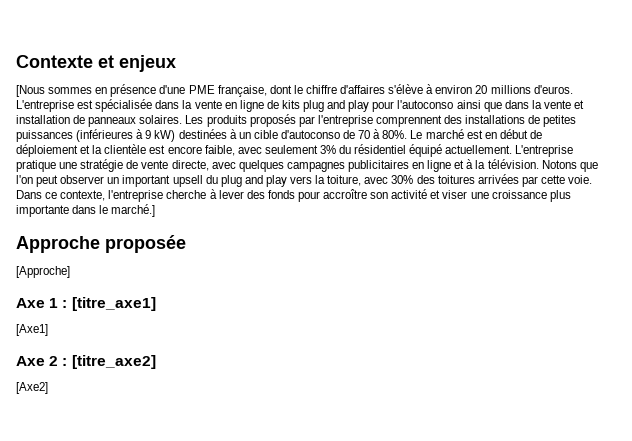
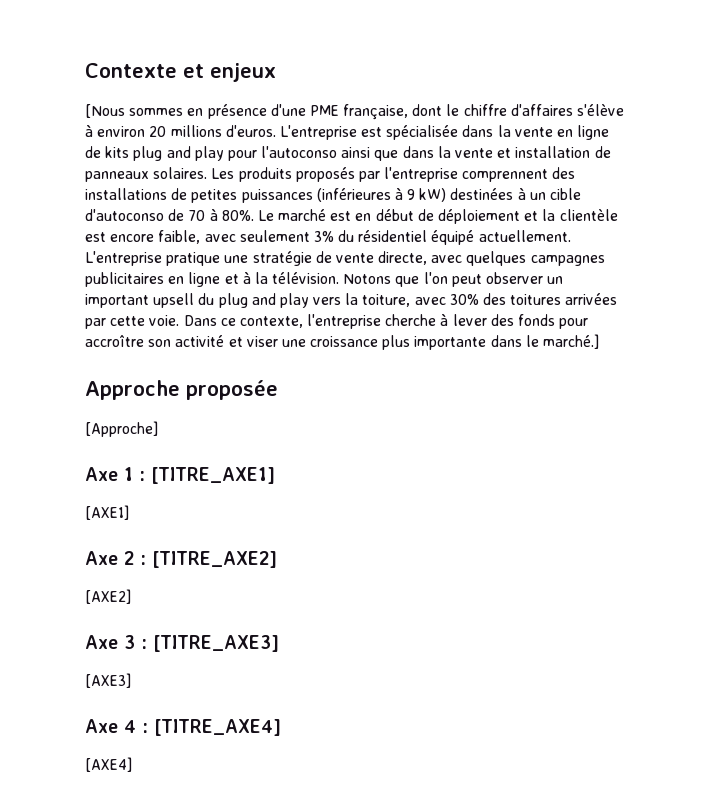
[71,297,156,311] [16,324,48,336] [titre_axe1] // [Axe1] -> [151,467,275,484] [85,505,129,520] [TITRE_AXE1] // [AXE1]
[71,355,156,369] [16,382,48,394] [titre_axe2] // [Axe2] -> [152,551,277,568] [85,589,131,604] [85,635,279,652] [85,673,131,688] [85,719,281,736] [85,757,132,772] [TITRE_AXE2] // [AXE2] // Axe 3 : [TITRE_AXE3] // [AXE3] // Axe 4 : [TITRE_AXE4] // [AXE4]

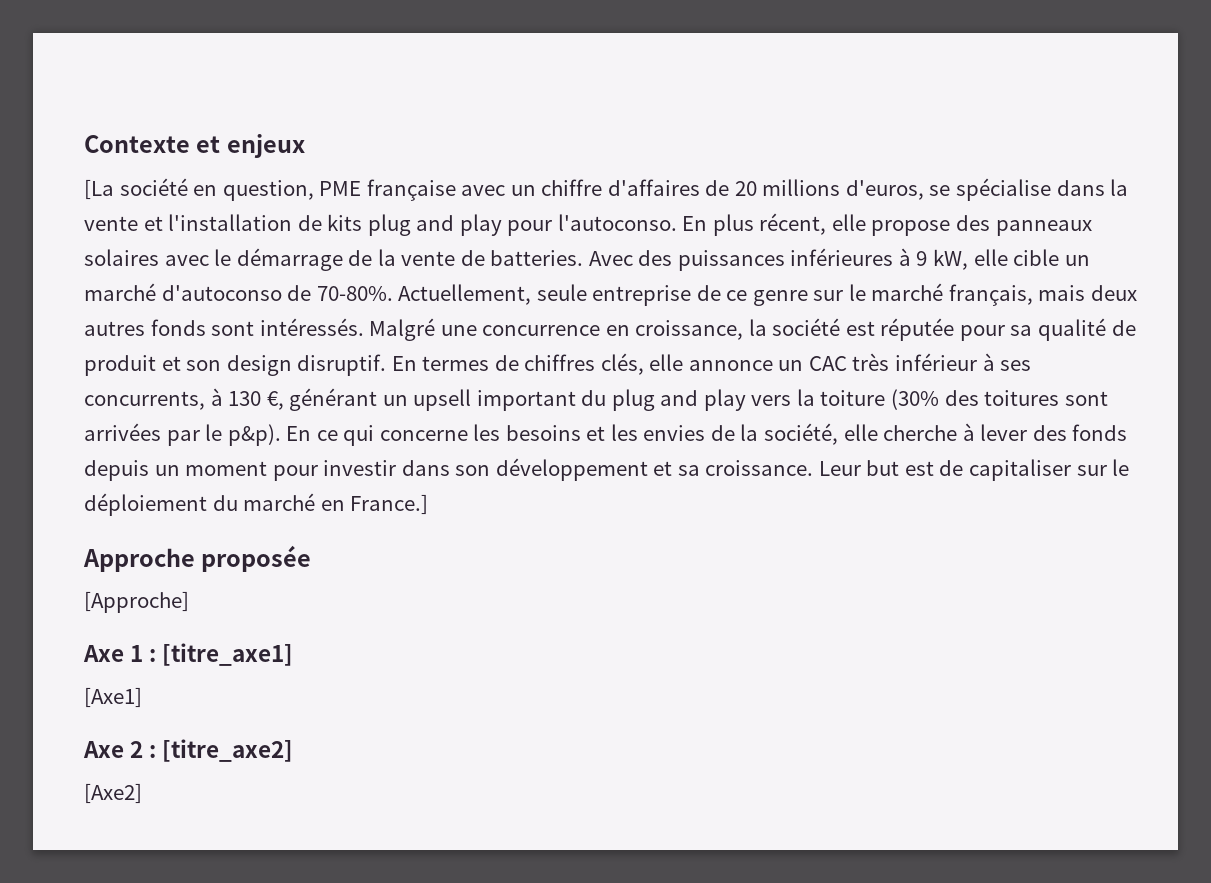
[85,104,625,120] [85,124,610,140] [Nous sommes en présence d'une PME française, dont le chiffre d'affaires s'élève à environ 20 millions d'euros. L'entreprise est spécialisée dans la vente en ligne -> [84,178,1129,201] [84,214,293,231] [La société en question, PME française avec un chiffre d'affaires de 20 millions d'euros, se spécialise dans la vente et l'installation
[261,146,611,161] [85,167,576,182] [85,187,582,203] [85,208,618,224] [85,230,571,245] [85,251,605,266] [85,271,564,287] [85,293,195,308] l'autoconso ainsi que dans la vente et installation de panneaux solaires. Les produits proposés par l'entreprise comprennent des installations de petites puissances (inférieures à 9 kW) destinées à un cible d'autoconso de 70 à 80%. Le marché est en début de déploiement et la clientèle est encore faible, avec seulement 3% du résidentiel équipé actuellement. L'entreprise pratique une stratégie de vente directe, avec quelques campagnes publicitaires en ligne et à la télévision. Notons que l'on peut observer un important upsell -> [557,213,1092,236] [84,248,1090,271] [84,283,1138,306] [84,318,1136,341] [84,353,1032,376] [84,388,576,411] l'autoconso. En plus récent, elle propose des panneaux solaires avec le démarrage de la vente de batteries. Avec des puissances inférieures à 9 kW, elle cible un marché d'autoconso de 70-80%. Actuellement, seule entreprise de ce genre sur le marché français, mais deux autres fonds sont intéressés. Malgré une concurrence en croissance, la société est réputée pour sa qualité de produit et son design disruptif. En termes de chiffres clés, elle annonce un CAC très inférieur à ses concurrents, à 130 €, générant un upsell important
[362,294,479,307] toiture, avec 30% -> [820,389,940,410] toiture (30%
(562, 299) none -> [1064,391,1108,406] sont
[110,314,382,329] cette voie. Dans ce contexte, l'entreprise -> [205,423,878,446] le p&p). En ce qui concerne les besoins et les envies de la société, elle
[559,318,589,329] [85,334,600,350] pour accroître son activité et viser une croissance plus importante dans le marché.] -> [84,458,1130,481] [84,493,429,516] depuis un moment pour investir dans son développement et sa croissance. Leur but est de capitaliser sur le déploiement du marché en France.]
[151,467,275,484] [85,505,129,520] [TITRE_AXE1] // [AXE1] -> [162,643,294,666] [84,687,142,708] [titre_axe1] // [Axe1]
[152,551,277,568] [85,589,131,604] [85,635,279,652] [85,673,131,688] [85,719,281,736] [85,757,132,772] [TITRE_AXE2] // [AXE2] // Axe 3 : [TITRE_AXE3] // [AXE3] // Axe 4 : [TITRE_AXE4] // [AXE4] -> [162,739,294,762] [84,783,142,804] [titre_axe2] // [Axe2]

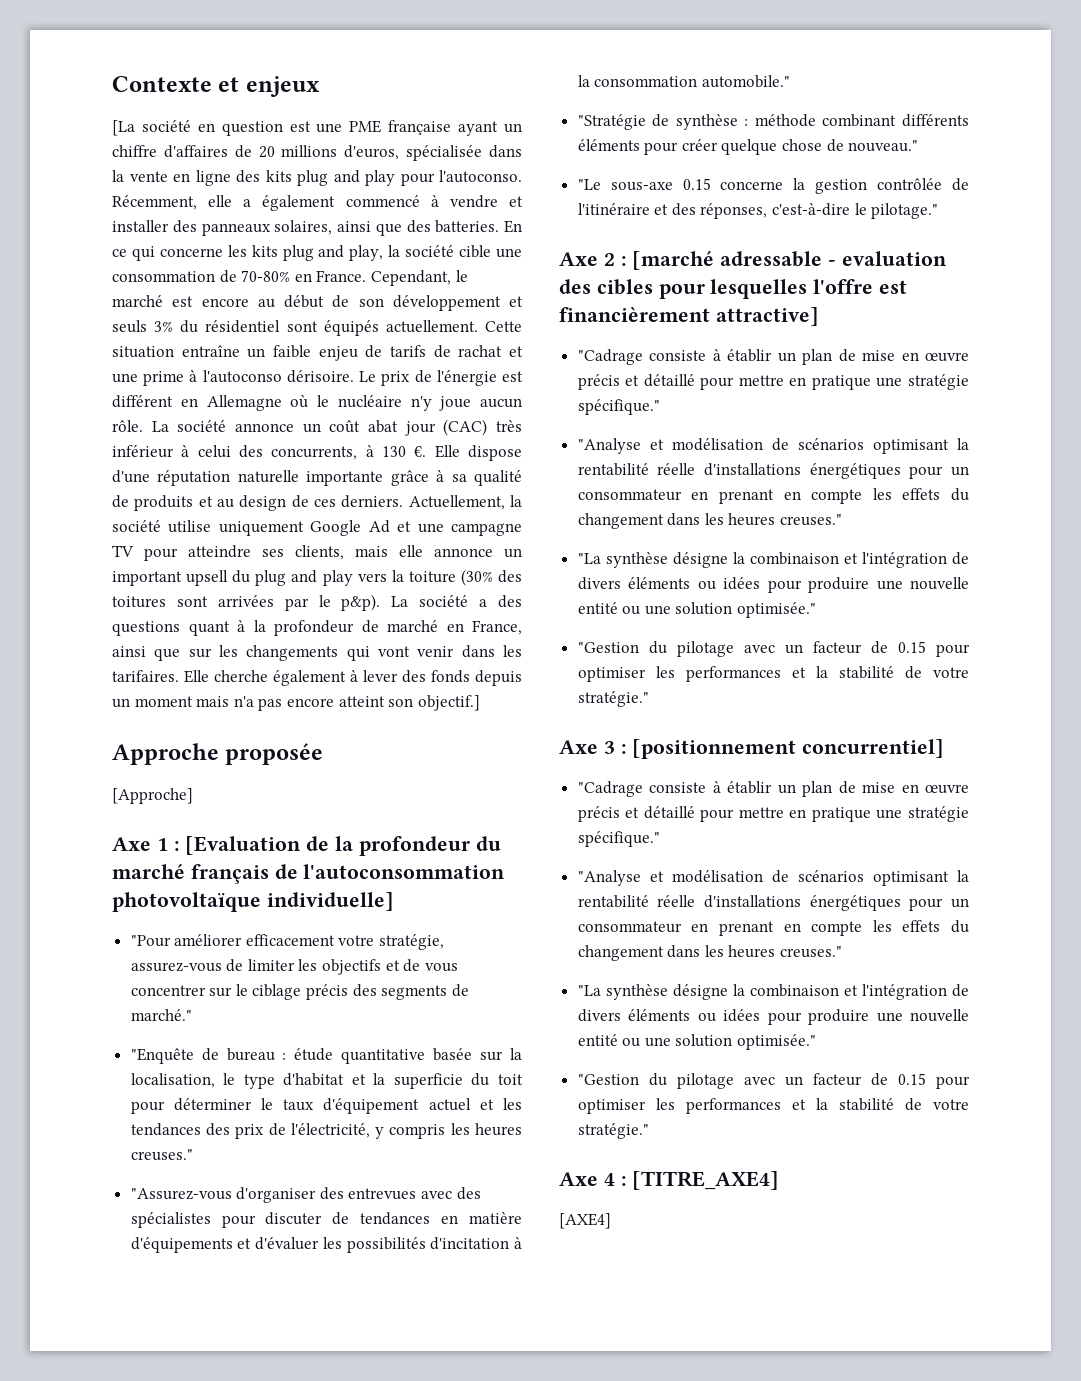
[222,180,314,201] question, -> [221,121,343,136] question est une
[461,185,506,196] avec -> [458,121,499,136] ayant
[929,178,1052,201] se spécialise -> [406,145,483,161] spécialisée
[143,214,322,231] et l'installation de -> [173,170,260,186] en ligne des
[682,213,1092,236] [84,248,1090,271] [84,283,1138,306] [84,318,1136,341] [84,353,1032,376] [84,388,576,411] En plus récent, elle propose des panneaux solaires avec le démarrage de la vente de batteries. Avec des puissances inférieures à 9 kW, elle cible un marché d'autoconso de 70-80%. Actuellement, seule entreprise de ce genre sur le marché français, mais deux autres fonds sont intéressés. Malgré une concurrence en croissance, la société est réputée pour sa qualité de produit et son design disruptif. En termes de chiffres clés, elle annonce un CAC très inférieur à ses concurrents, à 130 €, générant un upsell important -> [112,195,523,211] [112,220,522,236] [112,245,523,261] [112,270,468,286] [112,295,523,311] [112,320,522,336] [112,345,523,361] [112,370,523,386] [112,394,522,411] [112,419,522,436] [112,445,522,461] [112,470,522,486] [112,495,522,511] [112,520,522,536] [112,545,522,561] [112,570,229,586] Récemment, elle a également commencé à vendre et installer des panneaux solaires, ainsi que des batteries. En ce qui concerne les kits plug and play, la société cible une consommation de 70-80% en France. Cependant, le marché est encore au début de son développement et seuls 3% du résidentiel sont équipés actuellement. Cette situation entraîne un faible enjeu de tarifs de rachat et une prime à l'autoconso dérisoire. Le prix de l'énergie est différent en Allemagne où le nucléaire n'y joue aucun rôle. La société annonce un coût abat jour (CAC) très inférieur à celui des concurrents, à 130 €. Elle dispose d'une réputation naturelle importante grâce à sa qualité de produits et au design de ces derniers. Actuellement, la société utilise uniquement Google Ad et une campagne TV pour atteindre ses clients, mais elle annonce un important upsell
[286,423,958,446] En ce qui concerne les besoins et les envies de la société, elle cherche -> [391,595,523,608] [112,620,522,636] [112,645,522,661] [112,670,346,686] La société a des questions quant à la profondeur de marché en France, ainsi que sur les changements qui vont venir dans les tarifaires. Elle cherche également
[272,458,1130,481] [84,493,429,516] pour investir dans son développement et sa croissance. Leur but est de capitaliser sur le déploiement du marché en France.] -> [196,695,480,711] mais n'a pas encore atteint son objectif.]
[162,643,294,666] [84,687,142,708] [83,739,294,762] [84,783,142,804] [titre_axe1] // [Axe1] // Axe 2 : [titre_axe2] // [Axe2] -> [185,836,501,856] [112,864,506,884] [112,892,394,912] [130,934,445,950] [130,959,458,975] [130,984,469,1000] [130,1009,192,1021] [130,1048,522,1064] [130,1073,523,1089] [130,1098,523,1114] [130,1123,522,1139] [130,1149,193,1161] [130,1187,481,1203] [130,1212,522,1228] [130,1237,522,1253] [577,75,790,88] [577,114,969,130] [577,139,919,155] [577,178,969,194] [577,203,939,219] [559,251,947,270] [559,279,908,299] [559,307,819,326] [577,349,969,365] [577,374,969,390] [577,399,660,415] [577,438,969,454] [577,463,969,479] [577,488,969,504] [577,513,843,529] [577,552,969,568] [577,577,969,593] [577,602,817,618] [577,641,970,657] [577,666,969,682] [577,691,649,707] [559,739,945,759] [577,781,969,797] [577,806,969,822] [577,831,660,847] [577,870,969,886] [577,895,969,911] [577,920,969,936] [577,945,843,961] [577,984,969,1000] [577,1009,969,1025] [577,1034,817,1050] [577,1073,970,1089] [577,1098,969,1114] [577,1123,649,1139] [559,1171,780,1190] [559,1213,611,1229] [Evaluation de la profondeur du marché français de l'autoconsommation photovoltaïque individuelle] // "Pour améliorer efficacement votre stratégie, assurez-vous de limiter les objectifs et de vous concentrer sur le ciblage précis des segments de marché." // "Enquête de bureau : étude quantitative basée sur la localisation, le type d'habitat et la superficie du toit pour déterminer le taux d'équipement actuel et les tendances des prix de l'électricité, y compris les heures creuses." // "Assurez-vous d'organiser des entrevues avec des spécialistes pour discuter de tendances en matière d'équipements et d'évaluer les possibilités d'incitation à la consommation automobile." // "Stratégie de synthèse : méthode combinant différents éléments pour créer quelque chose de nouveau." // "Le sous-axe 0.15 concerne la gestion contrôlée de l'itinéraire et des réponses, c'est-à-dire le pilotage." // Axe 2 : [marché adressable - evaluation des cibles pour lesquelles l'offre est financièrement attractive] // "Cadrage consiste à établir un plan de mise en œuvre précis et détaillé pour mettre en pratique une stratégie spécifique." // "Analyse et modélisation de scénarios optimisant la rentabilité réelle d'installations énergétiques pour un consommateur en prenant en compte les effets du changement dans les heures creuses." // "La synthèse désigne la combinaison et l'intégration de divers éléments ou idées pour produire une nouvelle entité ou une solution optimisée." // "Gestion du pilotage avec un facteur de 0.15 pour optimiser les performances et la stabilité de votre stratégie." // Axe 3 : [positionnement concurrentiel] // "Cadrage consiste à établir un plan de mise en œuvre précis et détaillé pour mettre en pratique une stratégie spécifique." // "Analyse et modélisation de scénarios optimisant la rentabilité réelle d'installations énergétiques pour un consommateur en prenant en compte les effets du changement dans les heures creuses." // "La synthèse désigne la combinaison et l'intégration de divers éléments ou idées pour produire une nouvelle entité ou une solution optimisée." // "Gestion du pilotage avec un facteur de 0.15 pour optimiser les performances et la stabilité de votre stratégie." // Axe 4 : [TITRE_AXE4] // [AXE4]

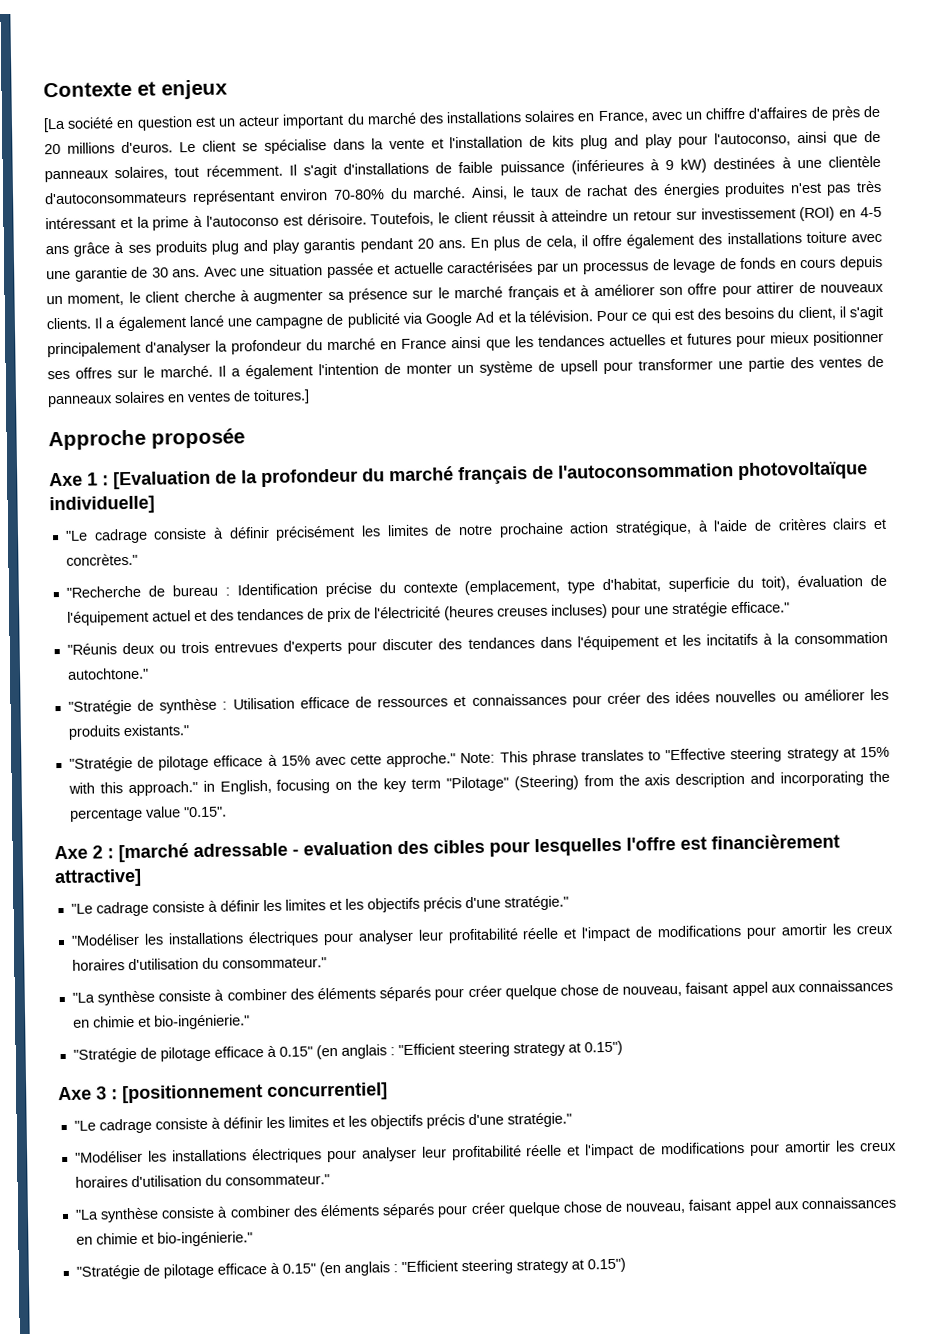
[316,120,522,136] [112,145,522,161] [112,170,260,186] une PME française ayant un chiffre d'affaires de 20 millions d'euros, spécialisée dans la vente en ligne des -> [217,105,880,129] [44,135,547,155] un acteur important du marché des installations solaires en France, avec un chiffre d'affaires de près de 20 millions d'euros. Le client se spécialise dans la vente et l'installation de
[439,170,522,183] [112,195,523,211] [112,220,522,236] [112,245,523,261] [112,270,468,286] [112,295,523,311] [112,320,522,336] [112,345,523,361] [112,370,523,386] [112,394,522,411] [112,419,522,436] [112,445,522,461] [112,470,522,486] [112,495,522,511] [112,520,522,536] [112,545,522,561] [112,569,522,586] [112,594,523,611] [112,620,379,636] l'autoconso. Récemment, elle a également commencé à vendre et installer des panneaux solaires, ainsi que des batteries. En ce qui concerne les kits plug and play, la société cible une consommation de 70-80% en France. Cependant, le marché est encore au début de son développement et seuls 3% du résidentiel sont équipés actuellement. Cette situation entraîne un faible enjeu de tarifs de rachat et une prime à l'autoconso dérisoire. Le prix de l'énergie est différent en Allemagne où le nucléaire n'y joue aucun rôle. La société annonce un coût abat jour (CAC) très inférieur à celui des concurrents, à 130 €. Elle dispose d'une réputation naturelle importante grâce à sa qualité de produits et au design de ces derniers. Actuellement, la société utilise uniquement Google Ad et une campagne TV pour atteindre ses clients, mais elle annonce un important upsell du plug and play vers la toiture (30% des toitures sont arrivées par le p&p). La société a des questions quant à la profondeur de -> [714,130,882,147] [44,155,881,183] [45,180,882,206] [45,206,882,231] [45,231,882,257] [46,255,883,282] [46,281,885,306] [46,305,884,332] [47,339,324,358] l'autoconso, ainsi que de panneaux solaires, tout récemment. Il s'agit d'installations de faible puissance (inférieures à 9 kW) destinées à une clientèle d'autoconsommateurs représentant environ 70-80% du marché. Ainsi, le taux de rachat des énergies produites n'est pas très intéressant et la prime à l'autoconso est dérisoire. Toutefois, le client réussit à atteindre un retour sur investissement (ROI) en 4-5 ans grâce à ses produits plug and play garantis pendant 20 ans. En plus de cela, il offre également des installations toiture avec une garantie de 30 ans. Avec une situation passée et actuelle caractérisées par un processus de levage de fonds en cours depuis un moment, le client cherche à augmenter sa présence sur le marché français et à améliorer son offre pour attirer de nouveaux clients. Il a également lancé une campagne de publicité via Google Ad et la télévision. Pour ce qui est des besoins du client, il s'agit principalement d'analyser la profondeur du
[472,620,522,635] [112,645,522,661] [112,670,522,686] [112,695,480,711] France, ainsi que sur les changements qui vont venir dans les tarifaires. Elle cherche également à lever des fonds depuis un moment mais n'a pas encore atteint son objectif.] -> [401,330,884,351] [47,355,884,380] [47,389,310,408] France ainsi que les tendances actuelles et futures pour mieux positionner ses offres sur le marché. Il a également l'intention de monter un système de upsell pour transformer une partie des ventes de panneaux solaires en ventes de toitures.]
[112,788,193,804] // [Approche] -> (245, 438) none
[130,934,445,950] [130,959,458,975] [130,984,469,1000] [130,1009,192,1021] [130,1048,522,1064] [130,1073,523,1089] [130,1098,523,1114] [130,1123,522,1139] [130,1149,193,1161] [130,1187,481,1203] [130,1212,522,1228] [130,1237,510,1253] "Pour améliorer efficacement votre stratégie, assurez-vous de limiter les objectifs et de vous concentrer sur le ciblage précis des segments de marché." // "Enquête de bureau : étude quantitative basée sur la localisation, le type d'habitat et la superficie du toit pour déterminer le taux d'équipement actuel et les tendances des prix de l'électricité, y compris les heures creuses." // "Assurez-vous d'organiser des entrevues avec des spécialistes pour discuter de tendances en matière d'équipements et d'évaluer les possibilités d'incitation -> [64,518,888,544] [65,553,138,566] [65,574,887,598] [66,601,790,626] [66,633,758,655] "Le cadrage consiste à définir précisément les limites de notre prochaine action stratégique, à l'aide de critères clairs et concrètes." // "Recherche de bureau : Identification précise du contexte (emplacement, type d'habitat, superficie du toit), évaluation de l'équipement actuel et des tendances de prix de l'électricité (heures creuses incluses) pour une stratégie efficace." // "Réunis deux ou trois entrevues d'experts pour discuter des tendances dans l'équipement et les incitatifs
[701,75,790,88] automobile." -> [66,667,149,680] autochtone."
[754,114,969,127] [577,139,919,155] [577,178,969,194] [577,203,939,219] méthode combinant différents éléments pour créer quelque chose de nouveau." // "Le sous-axe 0.15 concerne la gestion contrôlée de l'itinéraire et des réponses, c'est-à-dire le pilotage." -> [232,688,889,710] [67,724,189,740] [68,746,891,772] [67,770,890,797] [69,806,227,822] Utilisation efficace de ressources et connaissances pour créer des idées nouvelles ou améliorer les produits existants." // "Stratégie de pilotage efficace à 15% avec cette approche." Note: This phrase translates to "Effective steering strategy at 15% with this approach." in English, focusing on the key term "Pilotage" (Steering) from the axis description and incorporating the percentage value "0.15".
[577,349,969,365] [577,374,969,390] [577,399,660,415] [577,438,969,454] [577,463,969,479] [577,488,969,504] [577,513,843,529] [577,552,969,568] [577,577,969,593] [577,602,817,618] [577,641,970,657] [577,666,969,682] [577,691,649,707] "Cadrage consiste à établir un plan de mise en œuvre précis et détaillé pour mettre en pratique une stratégie spécifique." // "Analyse et modélisation de scénarios optimisant la rentabilité réelle d'installations énergétiques pour un consommateur en prenant en compte les effets du changement dans les heures creuses." // "La synthèse désigne la combinaison et l'intégration de divers éléments ou idées pour produire une nouvelle entité ou une solution optimisée." // "Gestion du pilotage avec un facteur de 0.15 pour optimiser les performances et la stabilité de votre stratégie." -> [70,895,569,917] [70,923,893,947] [71,957,327,971] [71,979,893,1006] [72,1014,250,1030] [72,1040,623,1063] "Le cadrage consiste à définir les limites et les objectifs précis d'une stratégie." // "Modéliser les installations électriques pour analyser leur profitabilité réelle et l'impact de modifications pour amortir les creux horaires d'utilisation du consommateur." // "La synthèse consiste à combiner des éléments séparés pour créer quelque chose de nouveau, faisant appel aux connaissances en chimie et bio-ingénierie." // "Stratégie de pilotage efficace à 0.15" (en anglais : "Efficient steering strategy at 0.15")
[577,781,969,797] [577,806,969,822] [577,831,660,847] [577,870,969,886] [577,895,969,911] [577,920,969,936] [577,945,843,961] [577,984,969,1000] [577,1009,969,1025] [577,1034,817,1050] [577,1073,970,1089] [577,1098,969,1114] [577,1123,649,1139] [559,1171,780,1190] [559,1213,611,1229] "Cadrage consiste à établir un plan de mise en œuvre précis et détaillé pour mettre en pratique une stratégie spécifique." // "Analyse et modélisation de scénarios optimisant la rentabilité réelle d'installations énergétiques pour un consommateur en prenant en compte les effets du changement dans les heures creuses." // "La synthèse désigne la combinaison et l'intégration de divers éléments ou idées pour produire une nouvelle entité ou une solution optimisée." // "Gestion du pilotage avec un facteur de 0.15 pour optimiser les performances et la stabilité de votre stratégie." // Axe 4 : [TITRE_AXE4] // [AXE4] -> [73,1112,572,1134] [74,1140,897,1164] [74,1174,330,1188] [74,1196,896,1223] [75,1231,253,1247] [75,1257,626,1280] "Le cadrage consiste à définir les limites et les objectifs précis d'une stratégie." // "Modéliser les installations électriques pour analyser leur profitabilité réelle et l'impact de modifications pour amortir les creux horaires d'utilisation du consommateur." // "La synthèse consiste à combiner des éléments séparés pour créer quelque chose de nouveau, faisant appel aux connaissances en chimie et bio-ingénierie." // "Stratégie de pilotage efficace à 0.15" (en anglais : "Efficient steering strategy at 0.15")

